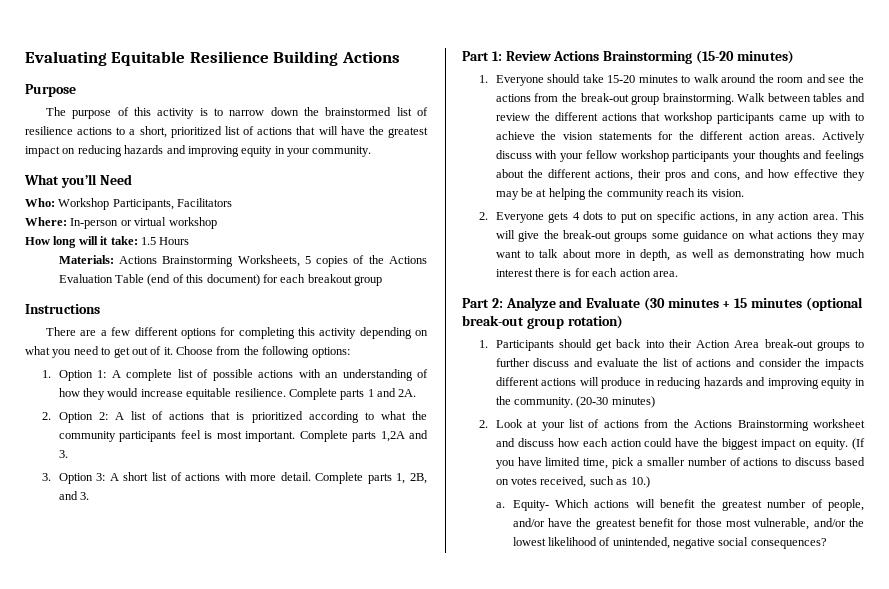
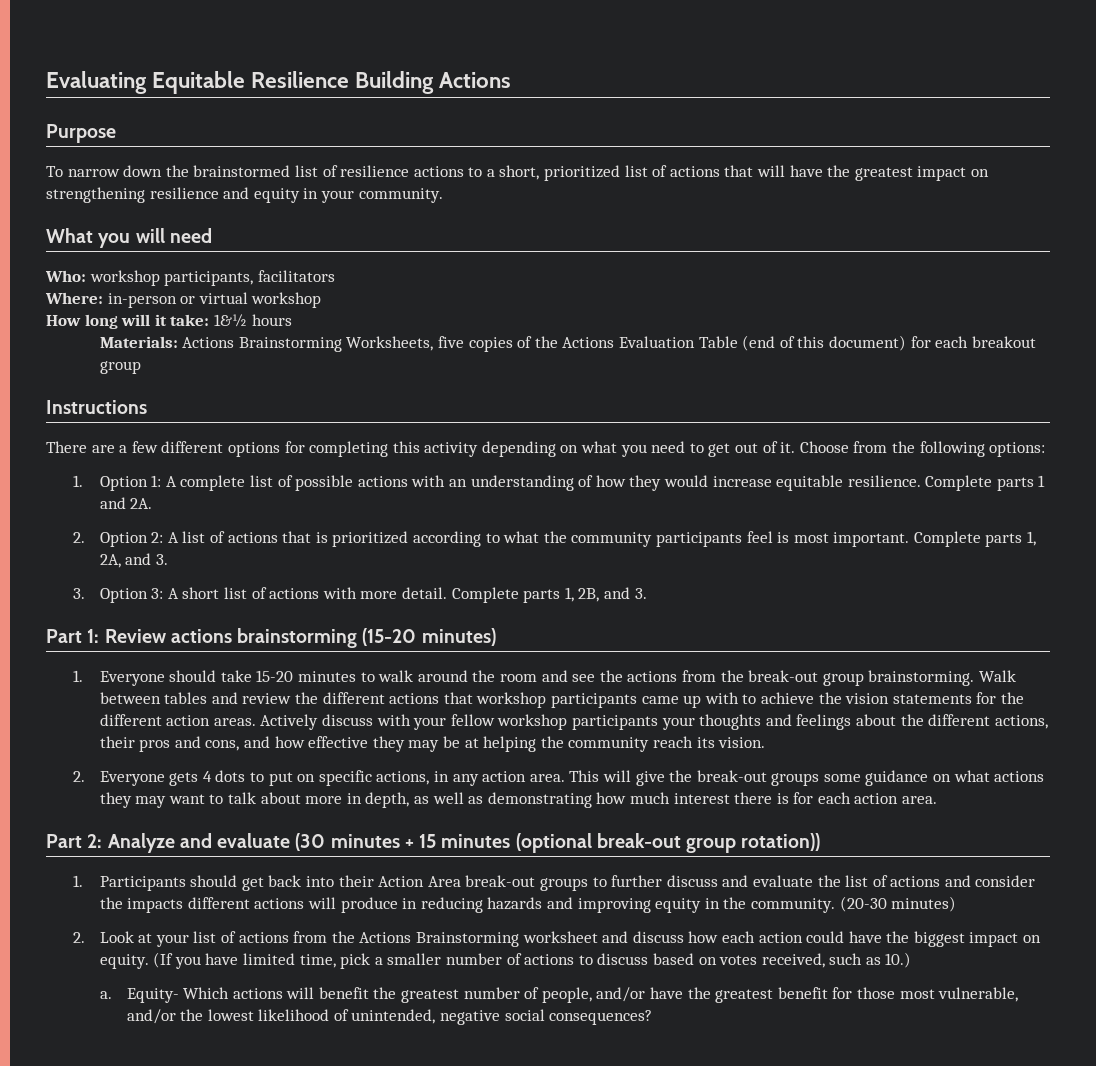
[46,107,224,119] The purpose of this activity is to -> [46,166,63,177] To
[77,145,239,157] reducing hazards and improving -> [46,187,250,203] strengthening resilience and
[60,174,132,188] [25,198,233,210] you’ll Need // Who: Workshop Participants, Facilitators -> [98,228,212,248] [45,270,335,286] you will need // Who: workshop participants, facilitators
[70,218,119,229] In-person -> [107,293,177,308] in-person
[140,237,190,245] 1.5 Hours -> [213,314,292,327] 1&½ hours
[304,256,311,264] 5 -> [438,336,465,348] five
[380,431,405,442] 1,2A -> [1027,531,1037,546] [99,554,121,568] 1, 2A,
[553,51,693,64] Actions Brainstorming -> [170,628,358,648] actions brainstorming
[586,297,641,308] Evaluate -> [217,833,291,848] evaluate
[567,315,623,329] rotation) -> [741,833,821,851] rotation))

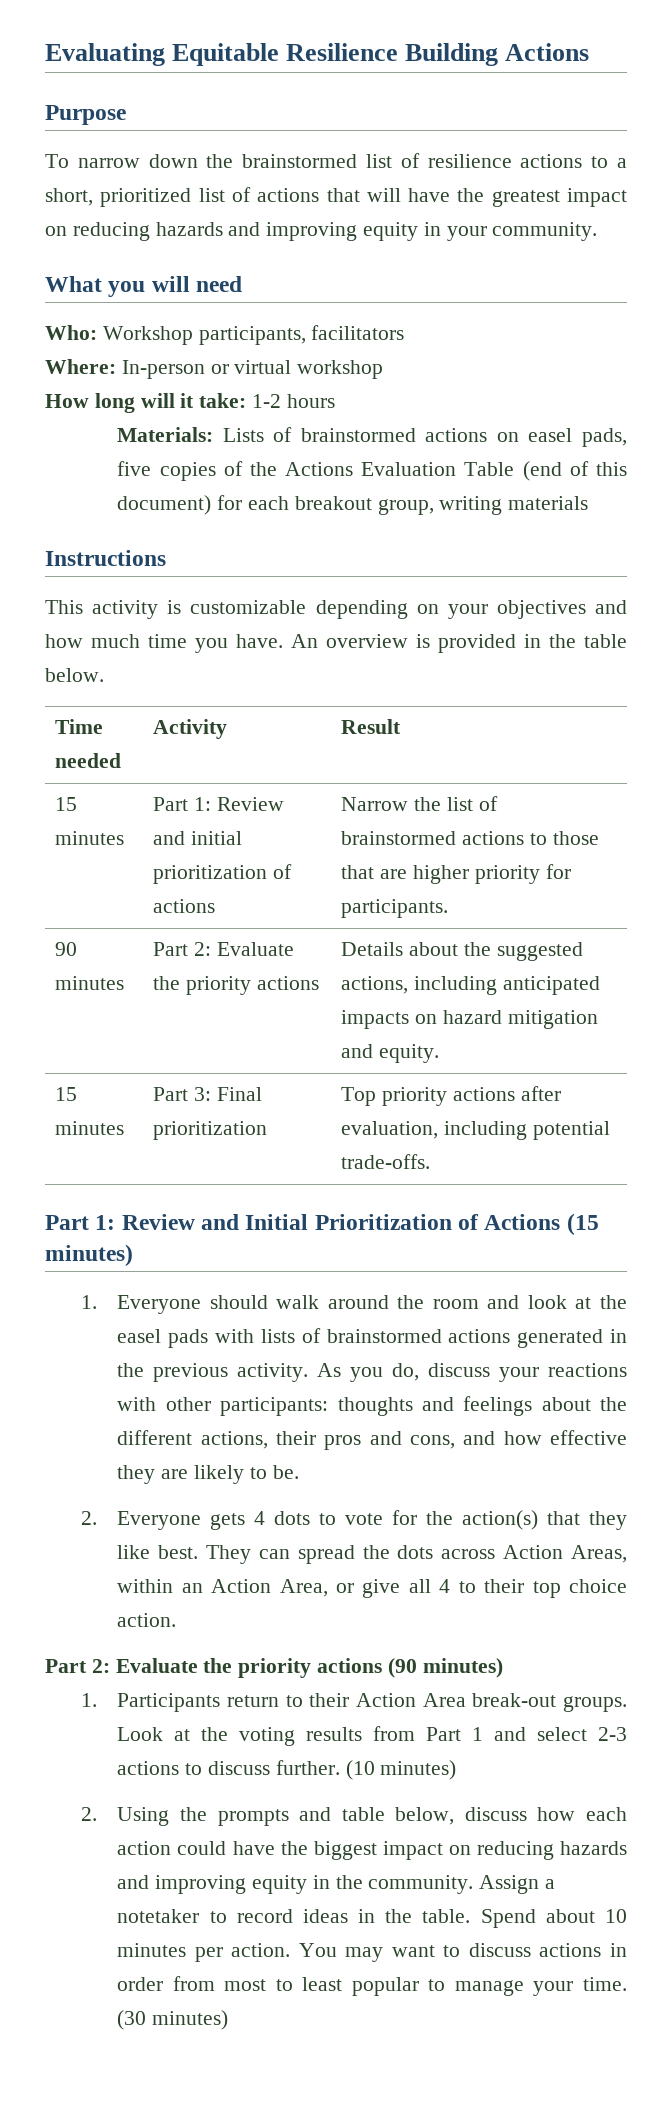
[46,187,250,203] strengthening resilience and -> [72,222,358,241] reducing hazards and improving
[89,270,160,286] workshop -> [102,326,193,345] Workshop
[107,293,177,308] in-person -> [121,360,205,379] In-person
[213,314,247,327] 1&½ -> [252,394,282,408] 1-2
[182,336,434,352] Actions Brainstorming Worksheets, -> [222,427,627,447] Lists of brainstormed actions on easel pads,
[99,361,141,374] [46,400,147,414] [46,441,1046,457] [72,475,1046,491] [99,497,153,509] [72,531,1037,547] [99,553,168,568] [72,587,647,603] [46,628,417,648] group // Instructions // There are a few different options for completing this activity depending on what you need to get out of it. Choose from the following options: // 1. Option 1: A complete list of possible actions with an understanding of how they would increase equitable resilience. Complete parts 1 and 2A. // 2. Option 2: A list of actions that is prioritized according to what the community participants feel is most important. Complete parts 1, 2A, and 3. // 3. Option 3: A short list of actions with more detail. Complete parts 1, 2B, and 3. // Part 1: Review actions brainstorming (15-20 -> [377,496,589,515] [45,550,166,566] [45,600,627,619] [45,634,627,653] [45,668,104,682] [55,719,104,734] [55,753,122,768] [153,719,228,739] [341,719,402,734] [55,797,78,811] [55,831,125,845] [153,797,284,811] [153,831,243,845] [153,864,293,884] [153,899,216,913] [341,796,498,811] [341,831,599,845] [341,864,571,884] [341,899,449,918] [55,942,78,956] [55,976,125,990] [153,942,294,956] [153,976,319,995] [341,942,583,961] [341,976,600,995] [341,1010,598,1029] [341,1044,440,1063] [55,1087,78,1101] [55,1121,125,1135] [153,1087,262,1101] [153,1121,268,1140] [341,1086,561,1106] [341,1121,610,1140] [341,1154,431,1169] [45,1213,599,1235] group, writing materials // Instructions // This activity is customizable depending on your objectives and how much time you have. An overview is provided in the table below. // Time needed | Activity | Result // 15 minutes | Part 1: Review and initial prioritization of actions | Narrow the list of brainstormed actions to those that are higher priority for participants. // 90 minutes | Part 2: Evaluate the priority actions | Details about the suggested actions, including anticipated impacts on hazard mitigation and equity. // 15 minutes | Part 3: Final prioritization | Top priority actions after evaluation, including potential trade-offs. // Part 1: Review and Initial Prioritization of Actions (15
[220,670,375,682] take 15-20 minutes to -> (268, 1302) none
[572,670,1016,686] [99,692,1024,708] [99,714,695,730] see the actions from the break-out group brainstorming. Walk between tables and review the different actions that workshop participants came up with to achieve the vision statements for the different action areas. Actively discuss with your fellow workshop participants your -> [527,1295,627,1309] [117,1328,628,1348] [117,1363,627,1382] [117,1397,329,1416] look at the easel pads with lists of brainstormed actions generated in the previous activity. As you do, discuss your reactions with other participants:
[408,736,766,752] may be at helping the community reach its vision. -> [161,1465,299,1484] are likely to be.
[268,770,1045,786] [99,792,938,808] [46,833,821,853] [72,875,1036,891] [99,896,957,913] [72,931,629,947] put on specific actions, in any action area. This will give the break-out groups some guidance on what actions they may want to talk about more in depth, as well as demonstrating how much interest there is for each action area. // Part 2: Analyze and evaluate (30 minutes + 15 minutes (optional break-out group rotation)) // 1. Participants should get back into their Action Area break-out groups to further discuss and evaluate the list of actions and consider the impacts different actions will produce in reducing hazards and improving equity in the community. (20-30 minutes) // 2. Look at your list of actions from the Actions Brainstorming worksheet and -> [345,1510,628,1530] [117,1545,628,1564] [117,1579,627,1598] [117,1613,177,1627] [45,1658,503,1678] [81,1693,628,1712] [117,1726,628,1746] [117,1760,457,1780] [81,1807,455,1826] vote for the action(s) that they like best. They can spread the dots across Action Areas, within an Action Area, or give all 4 to their top choice action. // Part 2: Evaluate the priority actions (90 minutes) // 1. Participants return to their Action Area break-out groups. Look at the voting results from Part 1 and select 2-3 actions to discuss further. (10 minutes) // 2. Using the prompts and table below,
[99,952,912,969] [99,987,1019,1003] [126,1009,653,1025] equity. (If you have limited time, pick a smaller number of actions to discuss based on votes received, such as 10.) // a. Equity- Which actions will benefit the greatest number of people, and/or have the greatest benefit for those most vulnerable, and/or the lowest likelihood of unintended, negative social consequences? -> [476,1841,627,1860] [117,1875,556,1894] [117,1909,627,1928] [117,1943,627,1962] [117,1976,627,1996] [117,2010,229,2030] reducing hazards and improving equity in the community. Assign a notetaker to record ideas in the table. Spend about 10 minutes per action. You may want to discuss actions in order from most to least popular to manage your time. (30 minutes)

